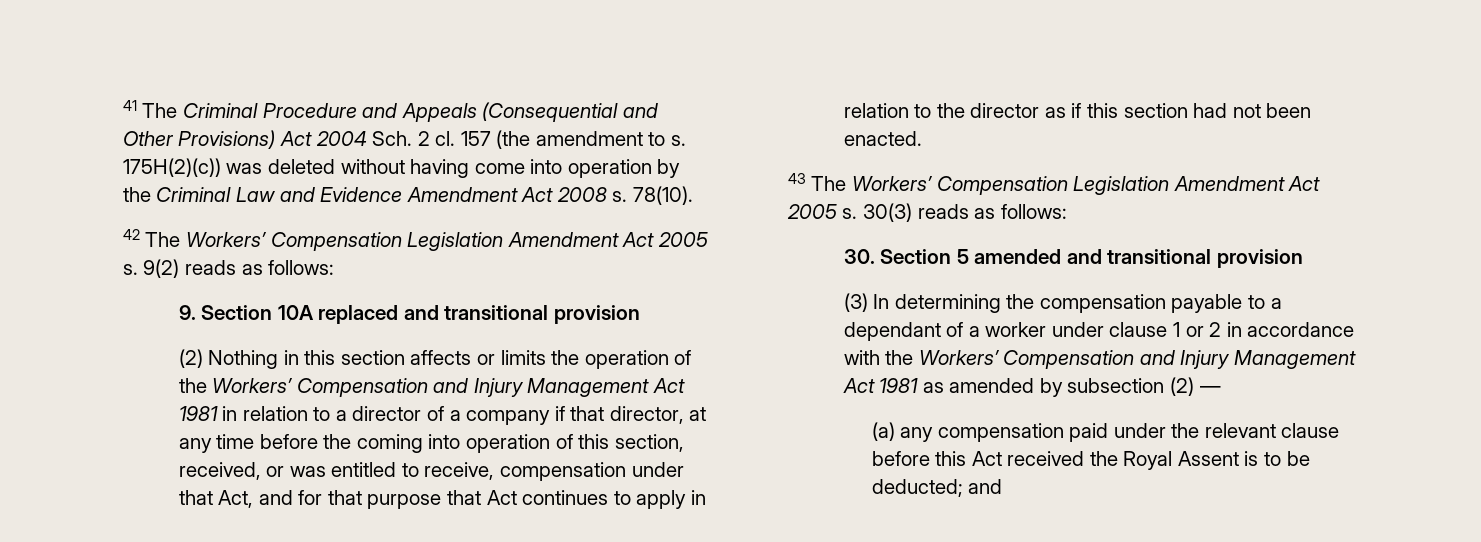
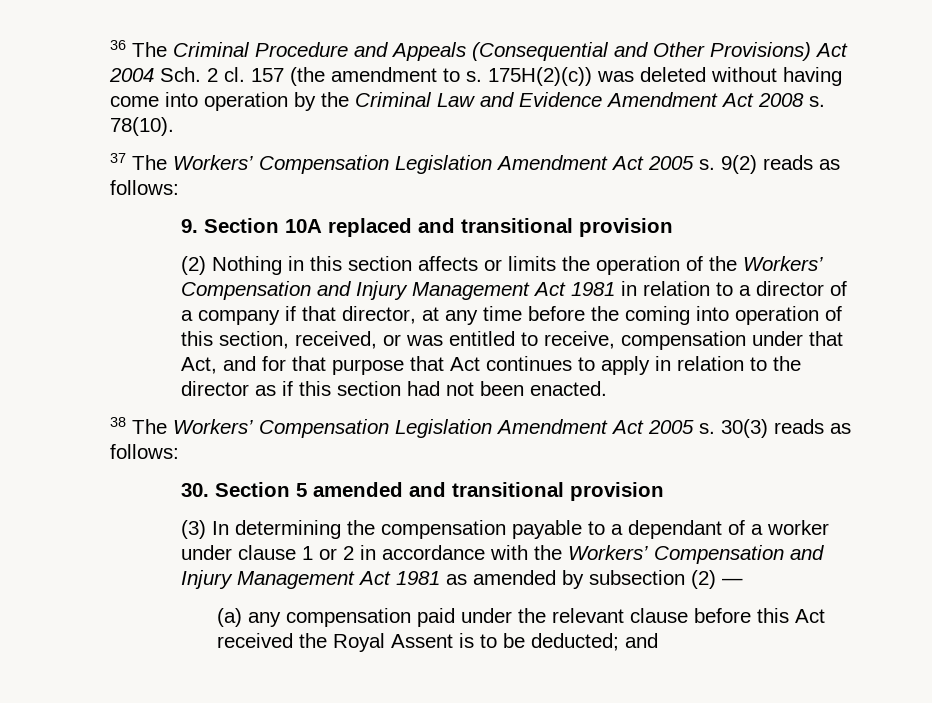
[122,100,137,111] 41 -> [109,40,126,50] 36
[122,229,140,240] 42 -> [109,153,126,163] 37
[787,173,806,184] 43 -> [109,417,126,427] 38

